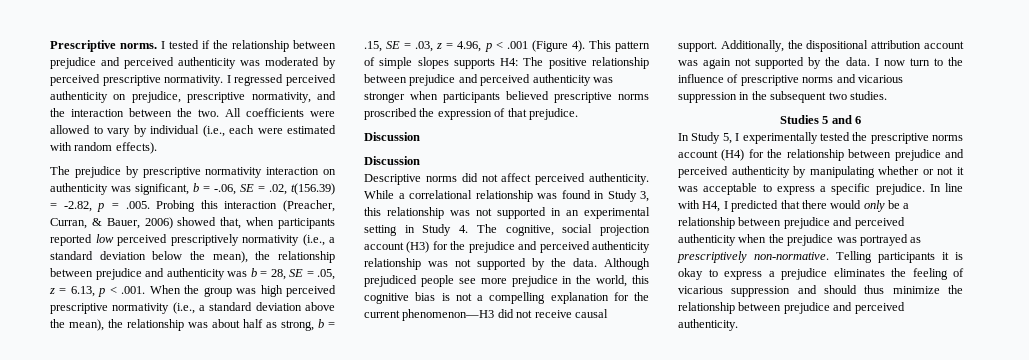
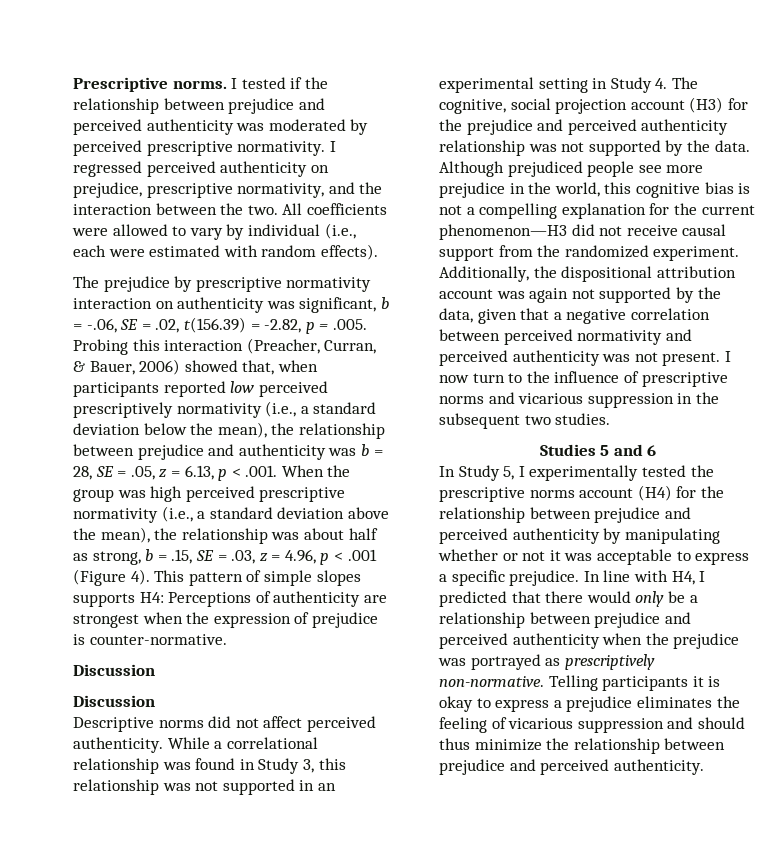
[523,57,649,69] [364,74,613,86] [364,91,649,103] [364,108,578,120] The positive relationship between prejudice and perceived authenticity was stronger when participants believed prescriptive norms proscribed the expression of that prejudice. -> [168,591,387,607] [73,612,378,628] [73,634,227,645] Perceptions of authenticity are strongest when the expression of prejudice is counter-normative.
[678,41,717,52] support. -> [439,245,740,261] support from the randomized experiment.
[845,57,870,66] data. -> [439,308,710,324] [439,329,692,345] [439,350,721,366] data, given that a negative correlation between perceived normativity and perceived authenticity was not present.

